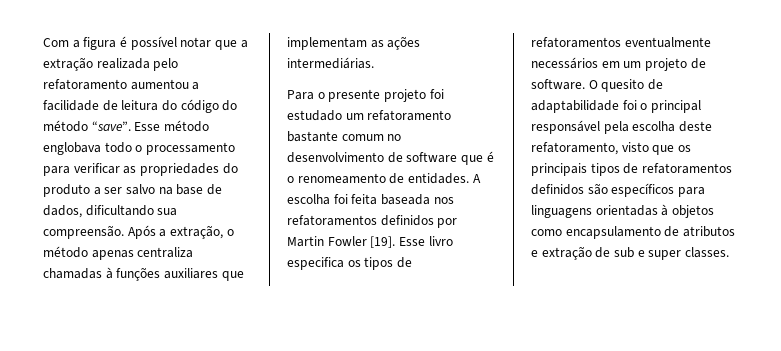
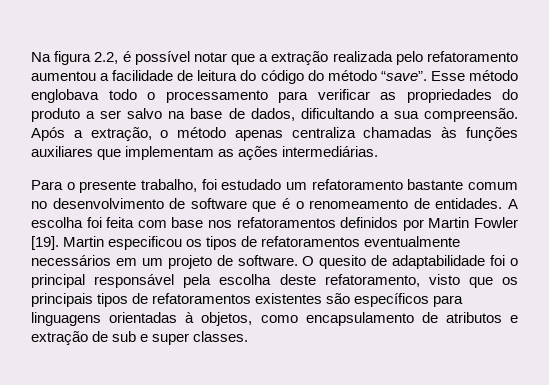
[43,37,117,50] Com a figura -> [31,51,119,65] Na figura 2.2,
(154, 210) none -> [379,111,389,119] a
[105,267,113,279] à -> [441,127,458,138] às
[383,89,426,102] projeto -> [141,179,197,192] trabalho,
[380,194,430,205] baseada -> [137,217,204,228] com base
[398,236,453,246] [287,257,344,270] Esse livro especifica -> [63,236,183,250] Martin especificou
[531,184,584,195] definidos -> [255,293,323,304] existentes
[671,205,714,218] objetos -> [201,312,253,326] objetos,

